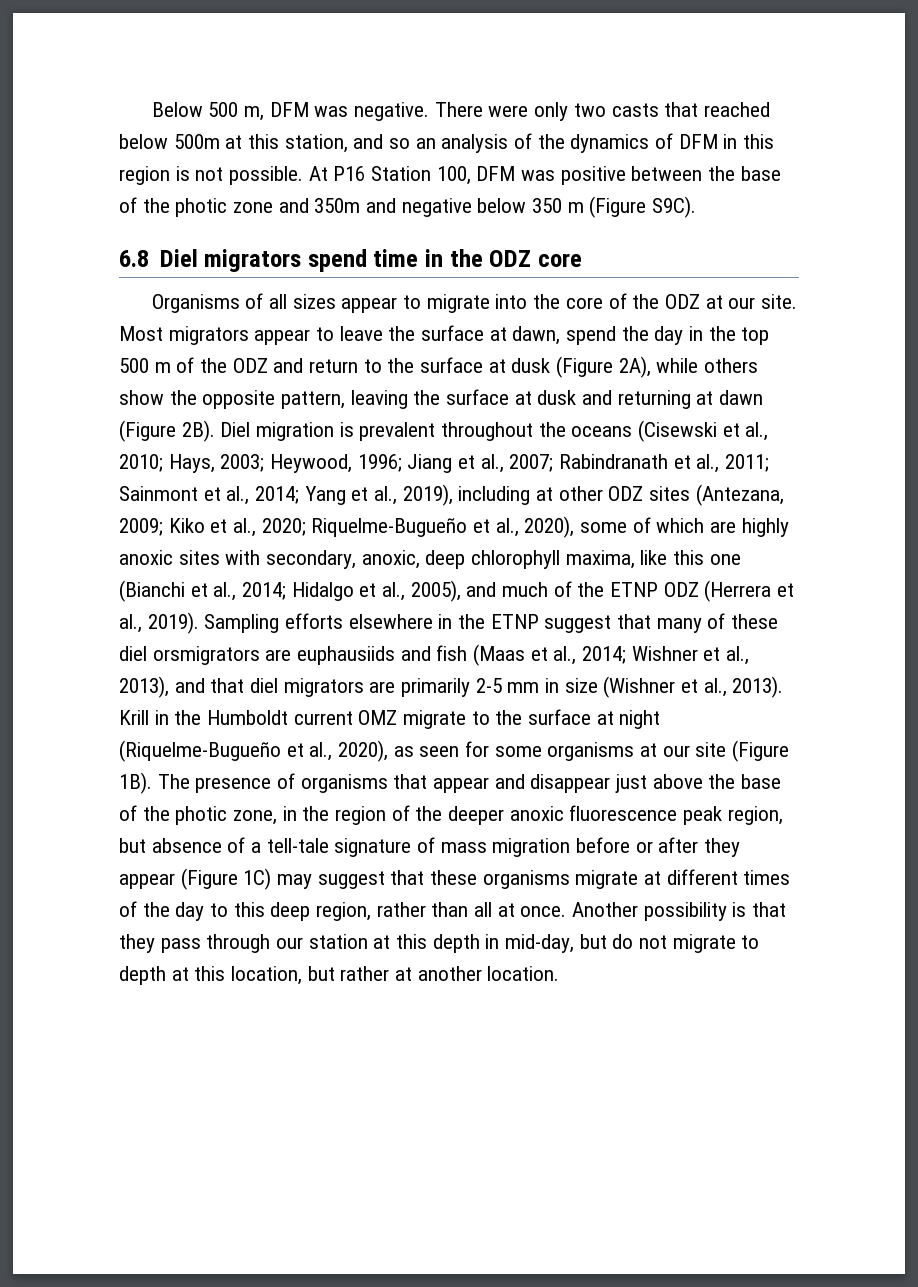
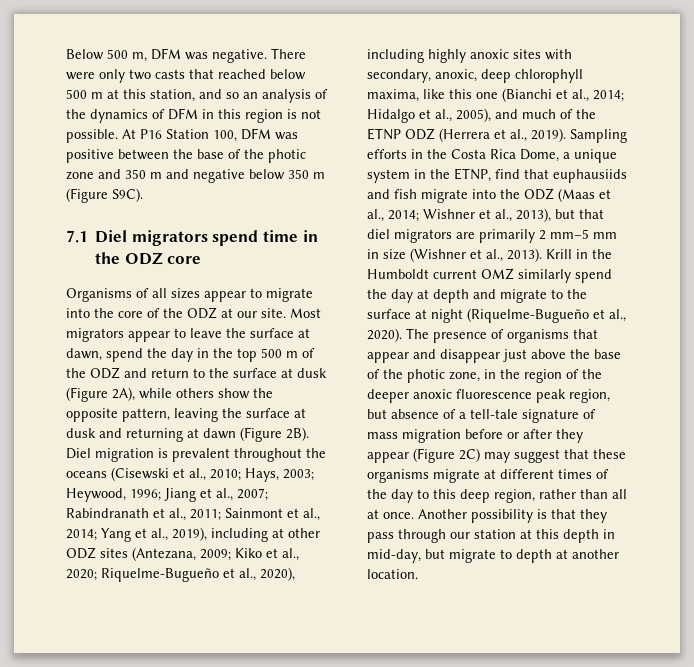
[173,134,220,149] 500m -> [66,89,103,99] 500 m
[314,198,361,213] 350m -> [125,169,162,179] 350 m
[119,250,149,267] 6.8 -> [66,230,88,243] 7.1
[580,517,737,533] some of which are -> [367,49,424,63] including
[348,613,779,633] [119,645,468,665] elsewhere in the ETNP suggest that many of these diel orsmigrators are euphausiids and fish -> [411,149,617,163] [367,168,627,183] [367,188,554,203] in the Costa Rica Dome, a unique system in the ETNP, find that euphausiids and fish migrate into the ODZ
[174,678,205,693] and -> [555,209,575,219] but
[475,678,502,693] 2-5 -> [539,229,589,240] 2 mm–5
(398, 717) none -> [518,269,612,283] [367,289,496,303] similarly spend the day at depth and
[338,740,790,762] [119,772,152,794] 2020), as seen for some organisms at our site (Figure 1B). -> [367,328,402,342] 2020).
[243,868,272,890] 1C) -> [459,448,480,462] 2C)
[612,934,668,949] do not -> (445, 554) none
[194,966,413,985] this location, but rather at -> (568, 554) none

